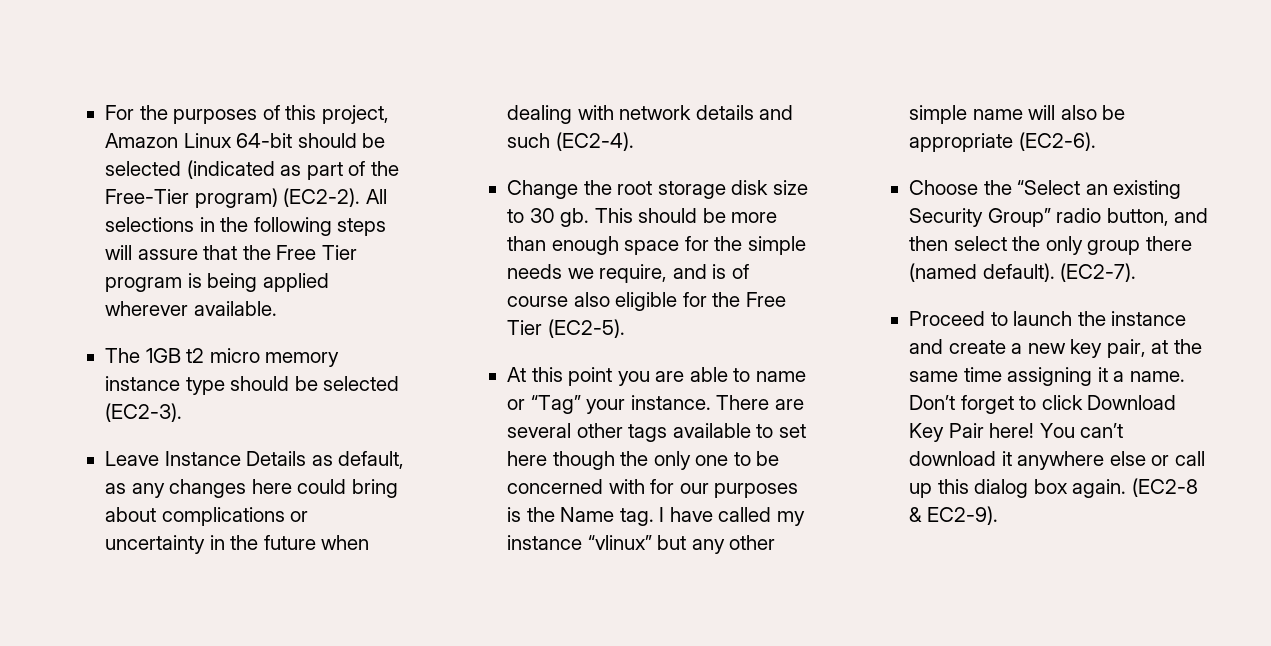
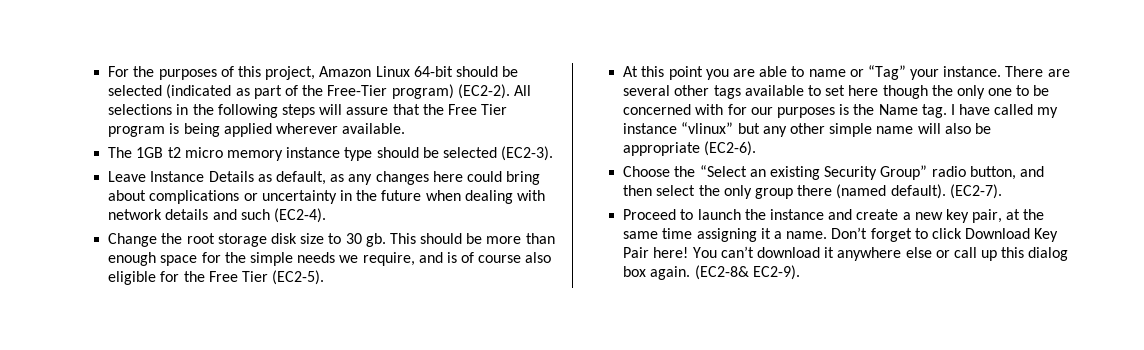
[1131,478,1198,497] [909,507,923,522] (EC2-8 & -> [694,265,749,280] (EC2-8&

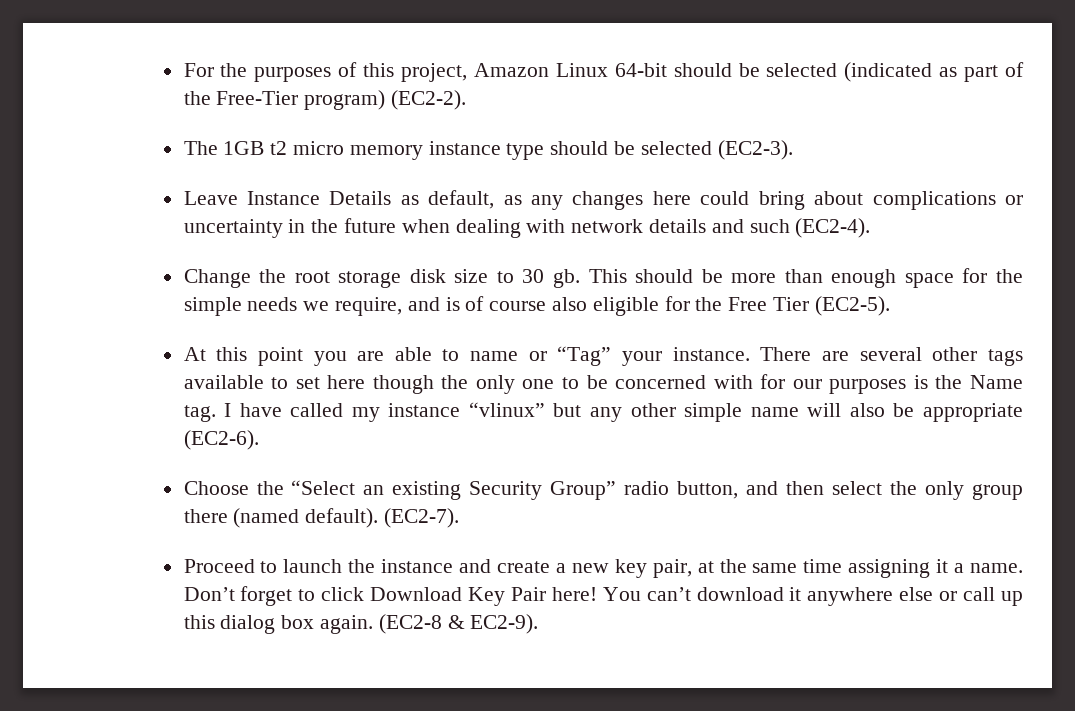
[513,85,531,96] [108,104,508,118] [108,123,406,137] All selections in the following steps will assure that the Free Tier program is being applied wherever available. -> (466, 100) none
[694,265,749,280] (EC2-8& -> [378,614,465,634] (EC2-8 &

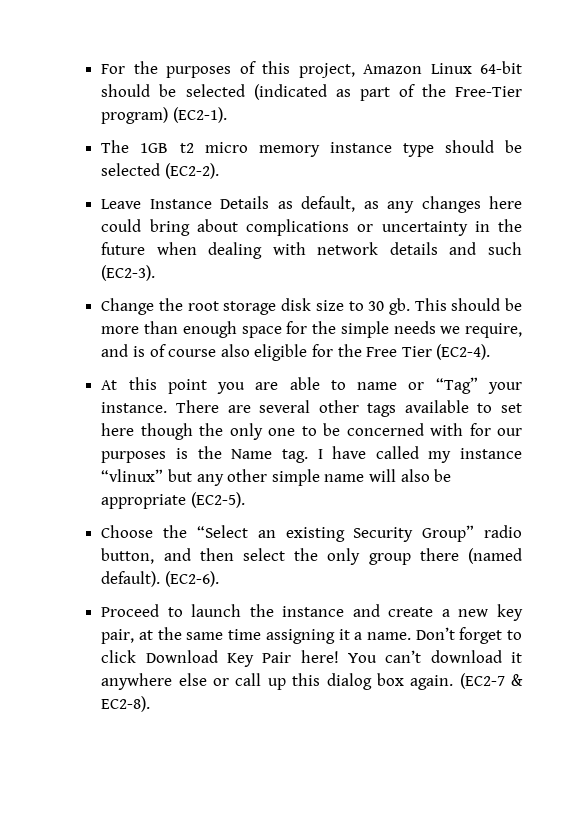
[390,90,466,110] (EC2-2). -> [172,107,227,123] (EC2-1).
[717,140,793,160] (EC2-3). -> [164,163,219,179] (EC2-2).
[795,218,871,238] (EC2-4). -> [101,265,156,281] (EC2-3).
[814,296,890,316] (EC2-5). -> [436,344,491,360] (EC2-4).
[183,430,259,450] (EC2-6). -> [190,492,245,508] (EC2-5).
[383,508,459,528] (EC2-7). -> [164,571,219,587] (EC2-6).
[378,614,539,634] (EC2-8 & EC2-9). -> [459,673,523,689] [101,696,151,712] (EC2-7 & EC2-8).

